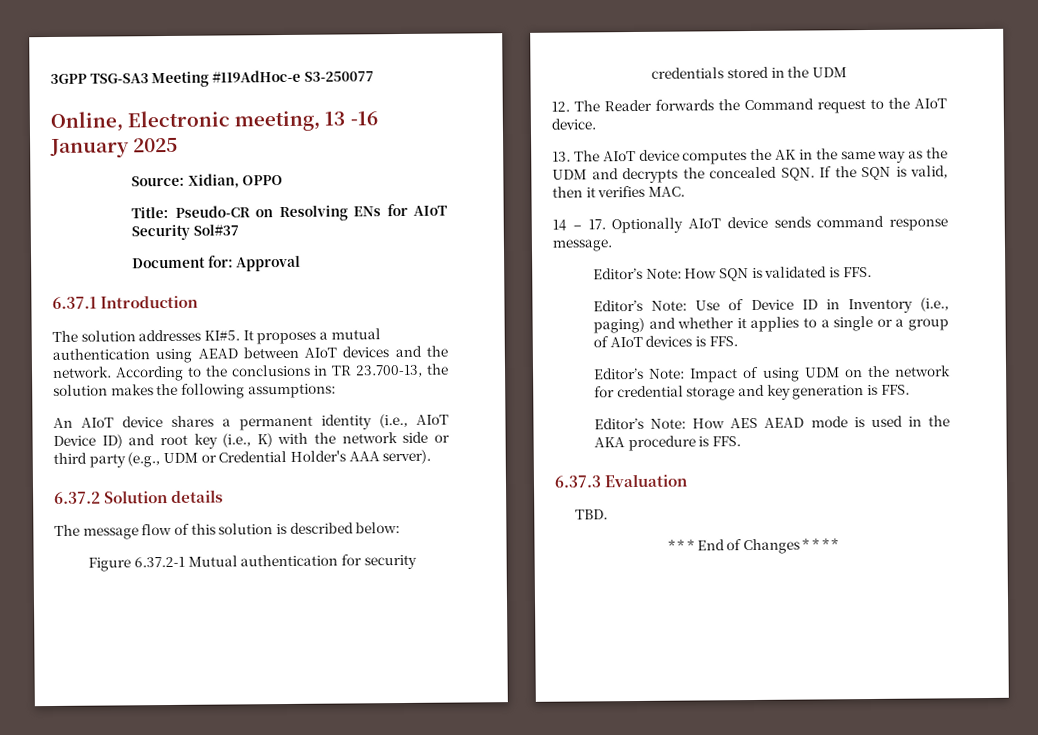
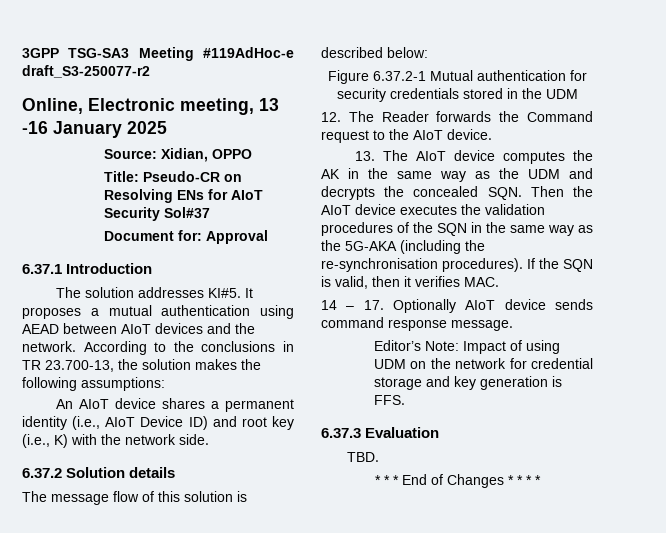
[303,71,374,82] S3-250077 -> [22,65,150,78] draft_S3-250077-r2
[402,431,450,443] [53,449,432,468] side or third party (e.g., UDM or Credential Holder's AAA server). -> [179,434,209,445] side.
(815, 174) none -> [530,186,593,197] [321,204,545,215] [321,222,593,236] [321,240,485,254] [321,258,523,272] Then the AIoT device executes the validation procedures of the SQN in the same way as the 5G-AKA (including the re-synchronisation procedures).
[593,266,872,282] [593,297,949,314] [593,315,949,334] [593,335,738,348] // Editor’s Note: How SQN is validated is FFS. // Editor’s Note: Use of Device ID in Inventory (i.e., paging) and whether it applies to a single or a group of AIoT devices is FFS. -> (513, 325) none
[594,415,950,430] [594,435,742,452] // Editor’s Note: How AES AEAD mode is used in the AKA procedure is FFS. -> (405, 400) none

